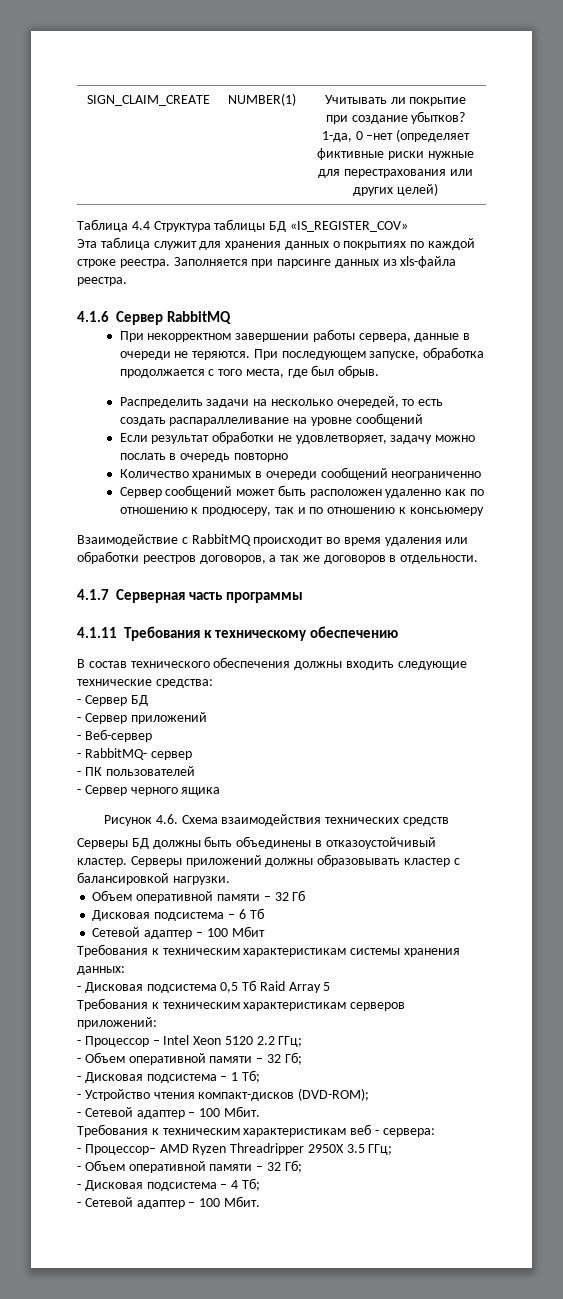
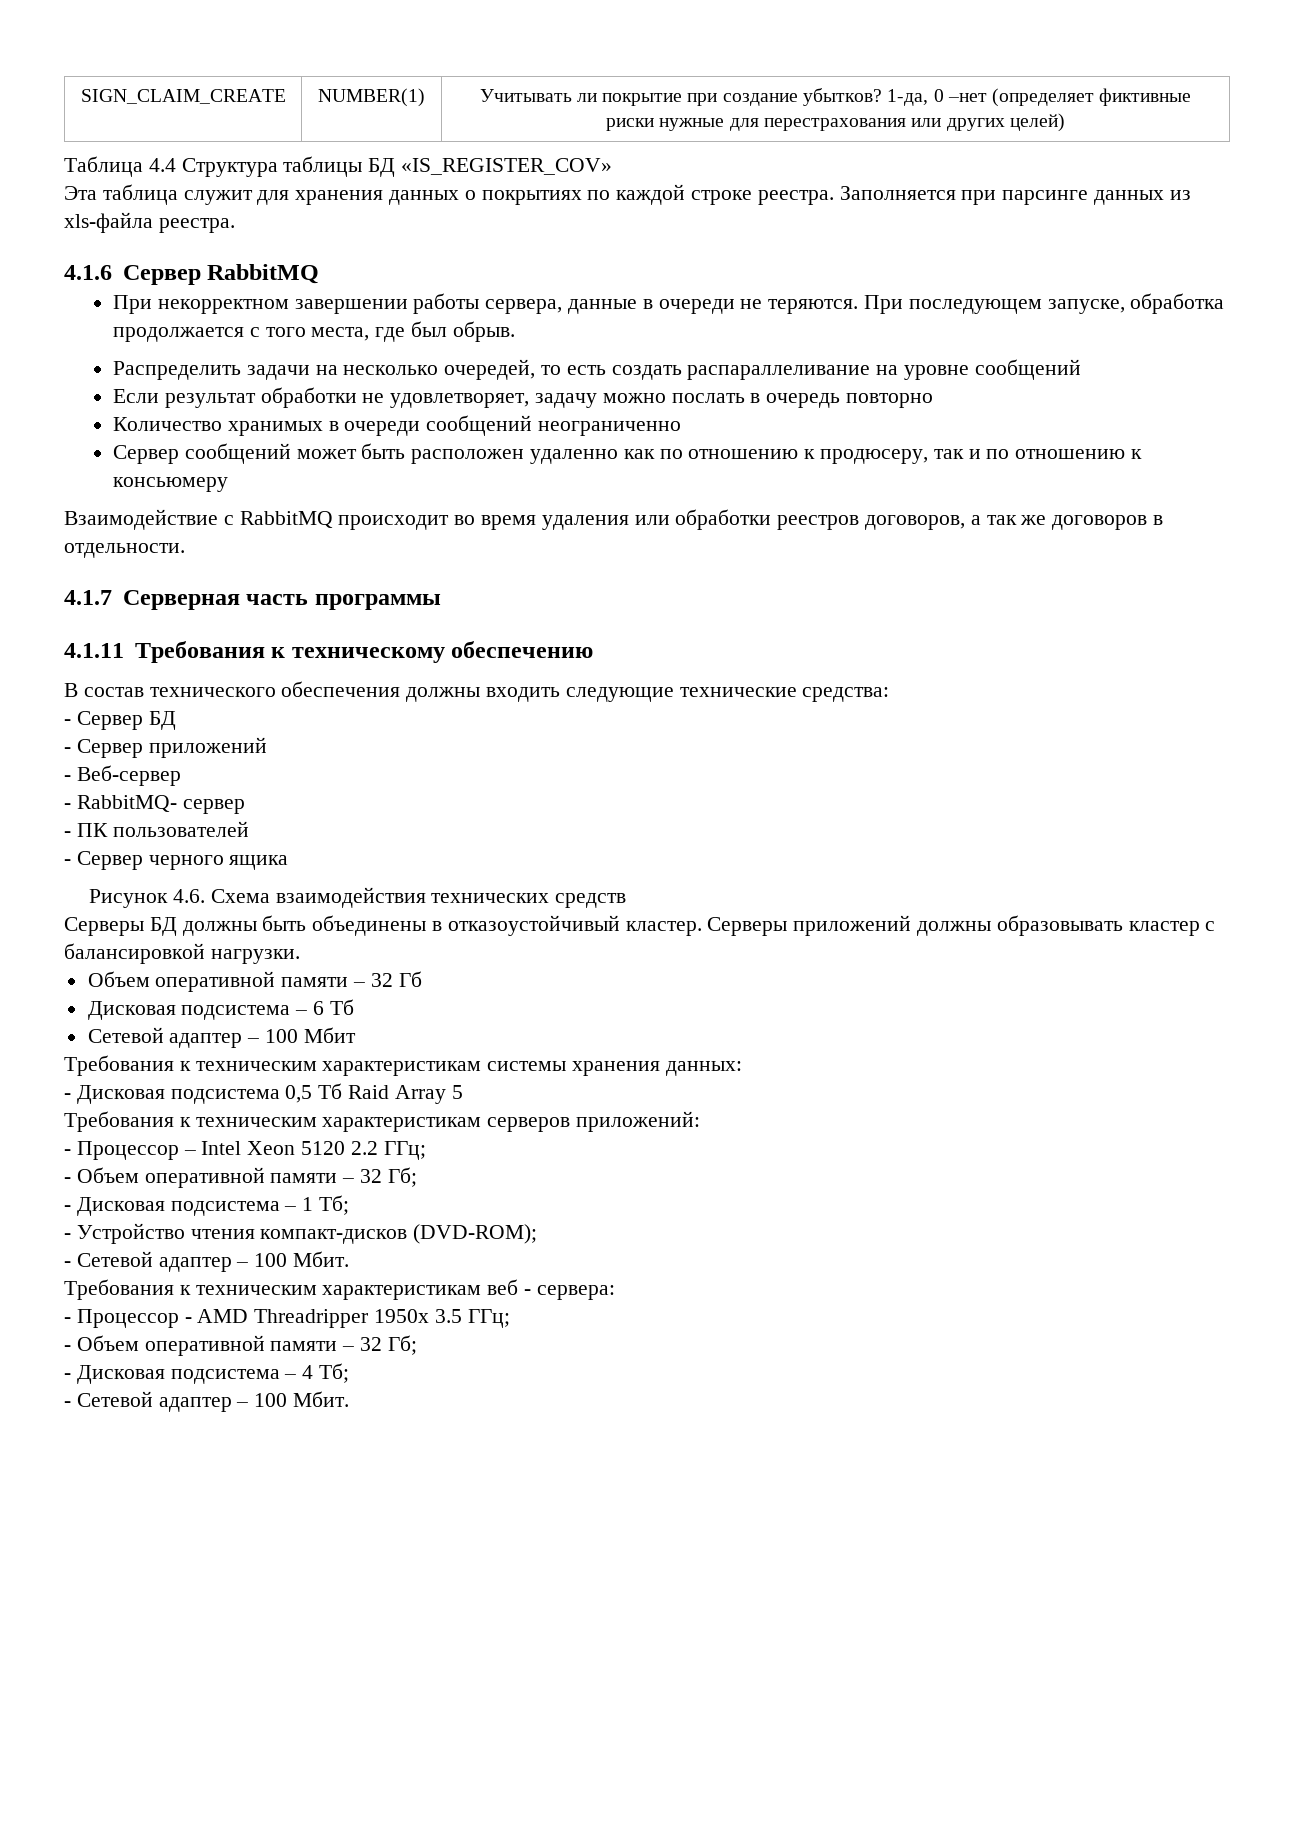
[84,1143,344,1155] Процессор– AMD Ryzen Threadripper 2950X -> [76,1309,430,1328] Процессор - AMD Threadripper 1950x

